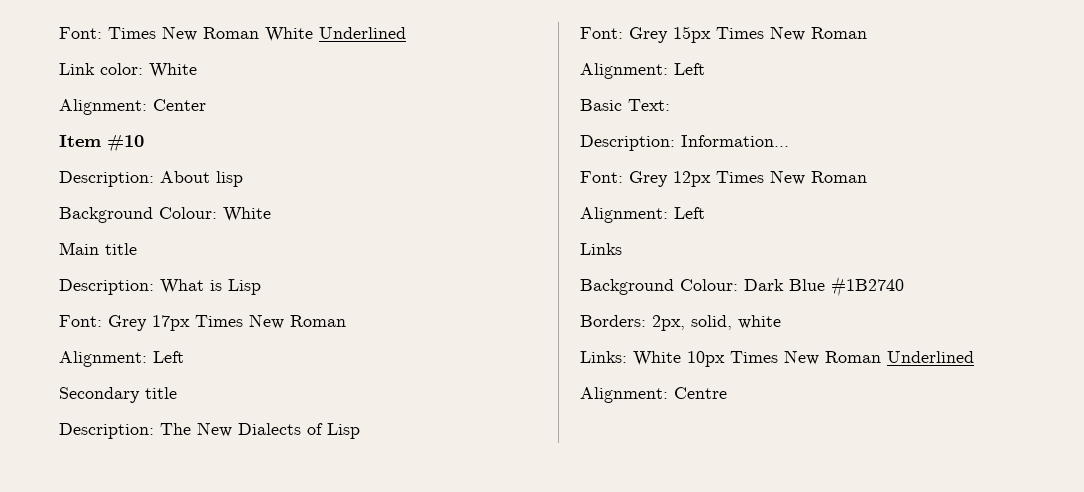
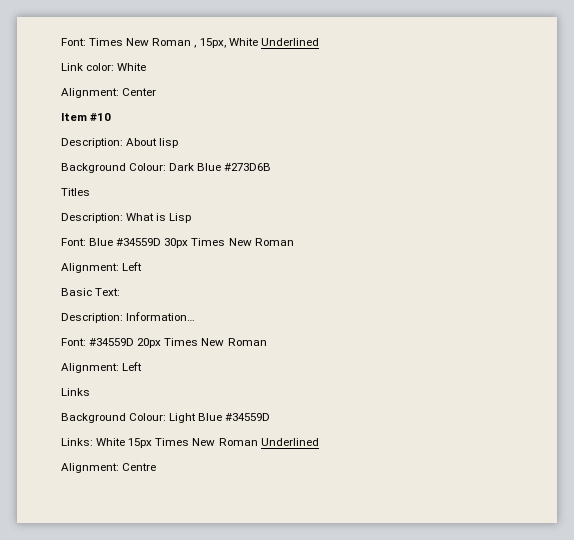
(259, 33) none -> [194,38,226,48] , 15px,
[223,207,271,222] [59,242,137,255] White // Main title -> [169,163,272,171] [61,188,90,196] Dark Blue #273D6B // Titles
[108,314,346,331] [59,351,184,367] [59,387,177,403] [59,422,360,439] [580,26,711,43] Grey 17px Times New Roman // Alignment: Left // Secondary title // Description: The New Dialects of Lisp // Font: Grey 15px -> [89,238,189,248] Blue #34559D 30px
[629,171,711,187] Grey 12px -> [89,338,162,348] #34559D 20px
[744,276,904,297] [580,315,781,331] Dark Blue #1B2740 // Borders: 2px, solid, white -> [169,413,271,423] Light Blue #34559D
[687,351,725,367] 10px -> [128,438,153,448] 15px

